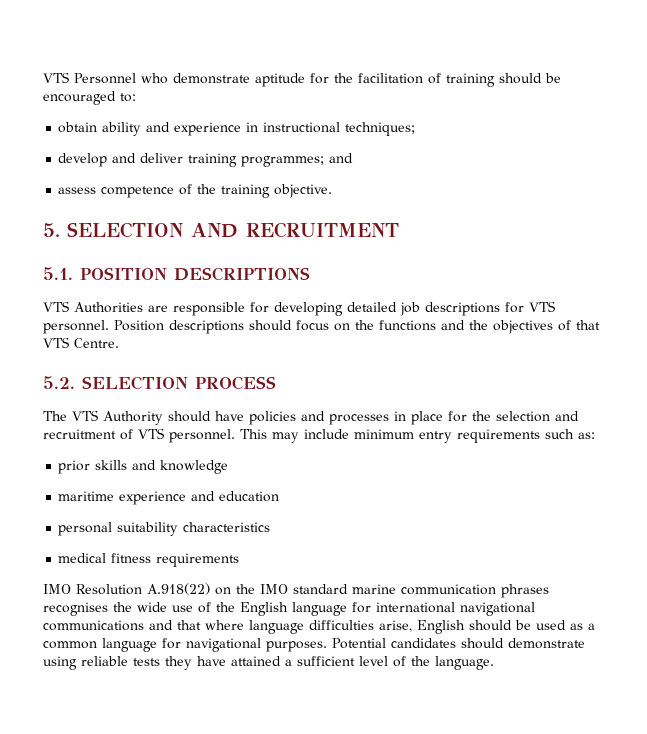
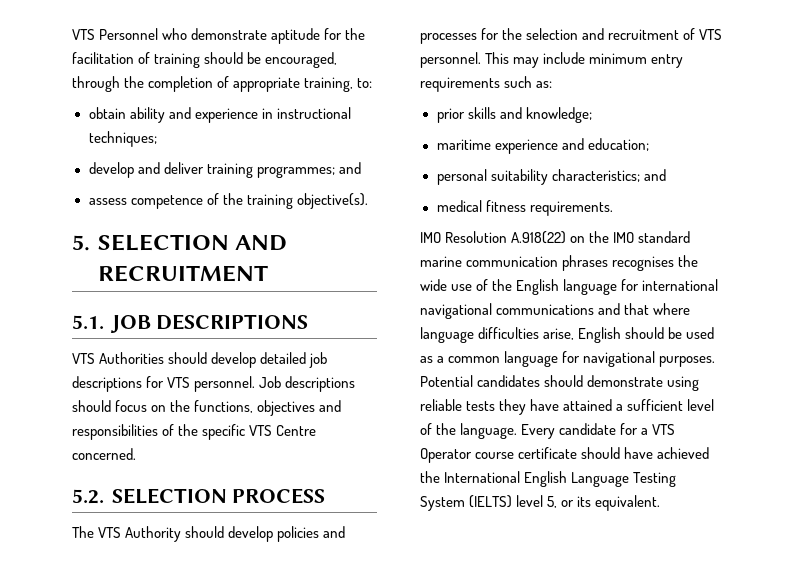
[43,91,116,105] encouraged -> [265,52,338,68] [72,76,354,92] encouraged, through the completion of appropriate training,
[274,184,333,198] objective. -> [296,193,368,209] objective(s).
[80,267,167,280] POSITION -> [109,315,151,333] JOB
[148,302,343,316] are responsible for developing -> [168,352,257,368] should develop
[114,320,164,331] Position -> [259,376,282,388] Job
[379,320,600,334] [43,337,119,348] functions and the objectives of that VTS Centre. -> [194,400,342,416] [72,424,317,440] [72,448,136,460] functions, objectives and responsibilities of the specific VTS Centre concerned.
[215,411,244,421] have -> [228,526,274,542] develop
[394,411,443,425] in place -> (477, 38) none
[160,460,229,474] knowledge -> [525,107,592,123] knowledge;
[219,491,280,502] education -> [587,138,649,151] education;
[183,522,271,532] characteristics -> [551,169,666,182] characteristics; and
[156,553,240,567] requirements -> [529,201,613,216] requirements.
(494, 663) none -> [521,423,676,439] [420,447,710,463] [420,471,677,487] [420,495,661,511] Every candidate for a VTS Operator course certificate should have achieved the International English Language Testing System (IELTS) level 5, or its equivalent.

